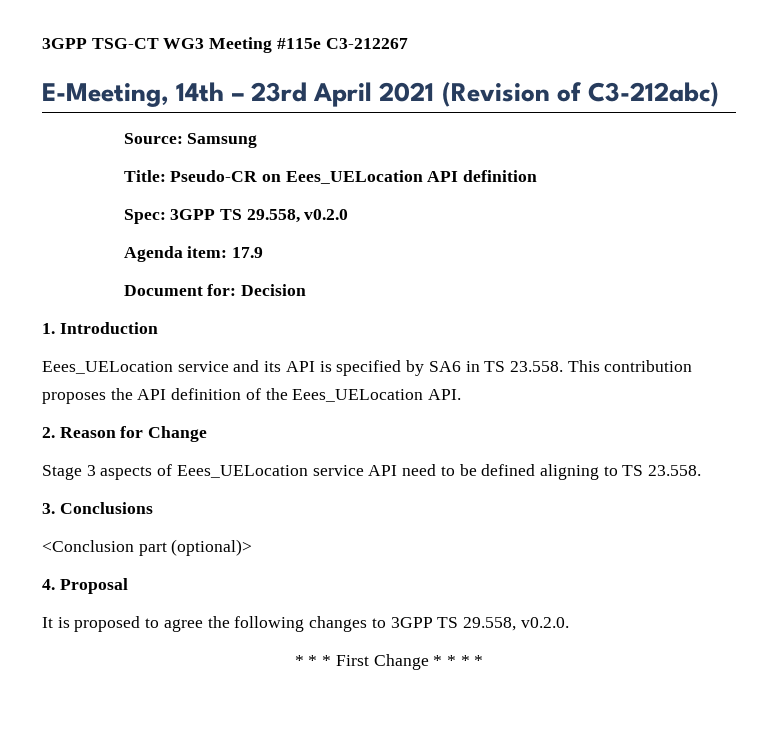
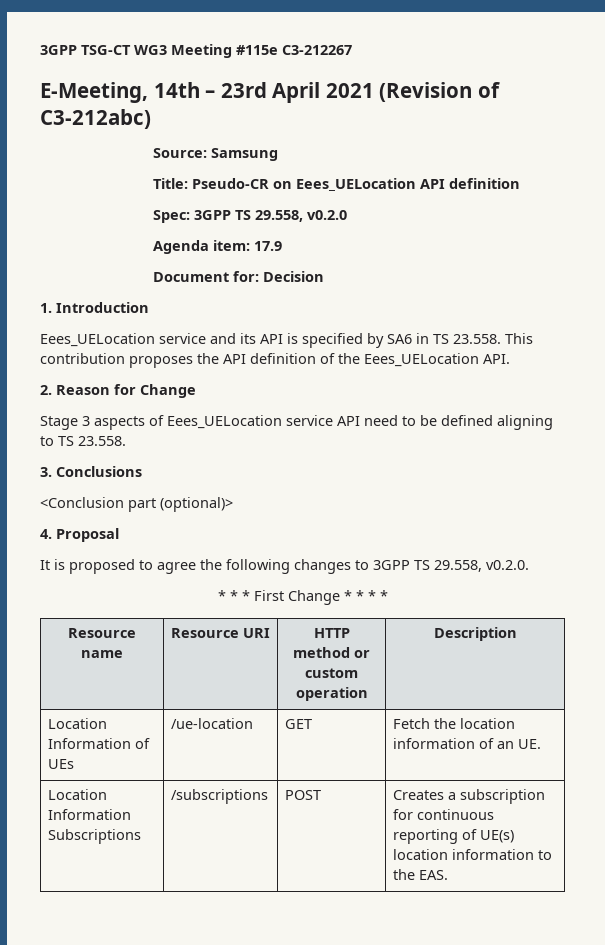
(484, 660) none -> [68,628,136,638] [81,650,123,658] [171,628,270,638] [313,628,350,638] [293,647,370,658] [305,668,358,678] [295,687,368,701] [433,627,517,641] [47,718,107,729] [47,738,150,749] [47,759,74,769] [170,718,253,729] [284,719,312,729] [392,718,515,729] [392,738,541,749] [47,789,107,800] [47,809,131,820] [47,829,141,844] [170,789,268,804] [284,790,321,800] [392,789,545,804] [392,809,494,820] [392,829,514,844] [392,849,552,860] [392,869,448,880] // Resource name | Resource URI | HTTP method or custom operation | Description // Location Information of UEs | /ue-location | GET | Fetch the location information of an UE. // Location Information Subscriptions | /subscriptions | POST | Creates a subscription for continuous reporting of UE(s) location information to the EAS.

